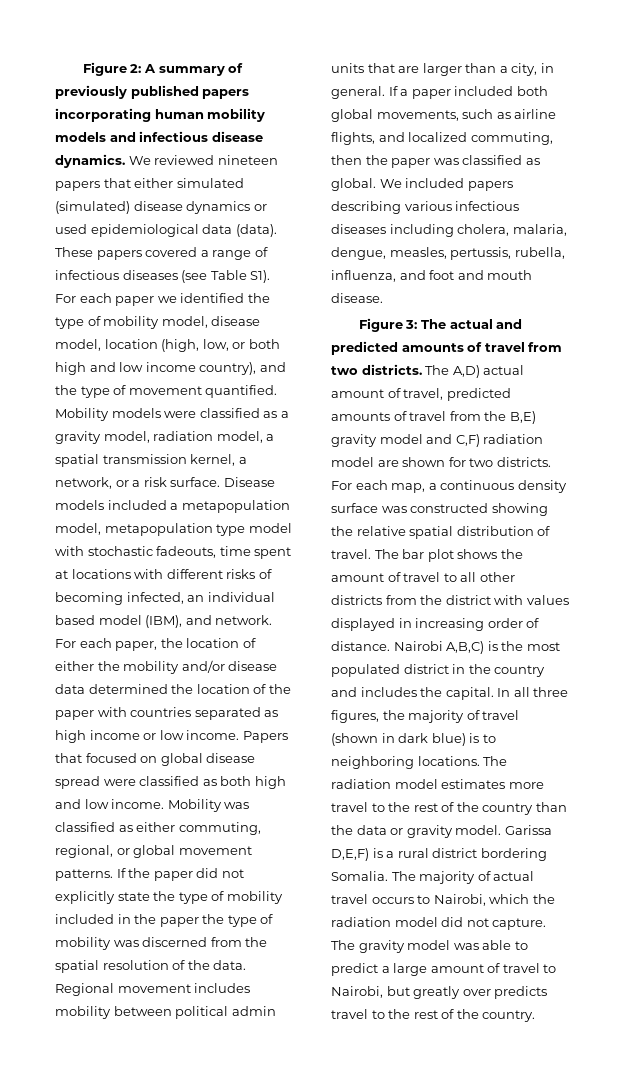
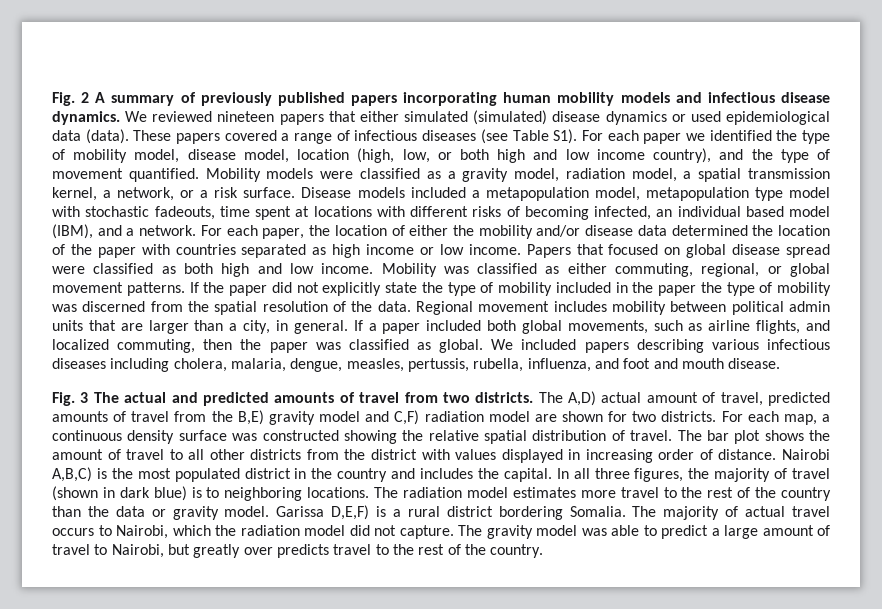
[82,62,142,76] Figure 2: -> [52,92,90,106] Fig. 2
(212, 620) none -> [126,228,135,236] a
[358,318,418,332] Figure 3: -> [52,392,89,406] Fig. 3

